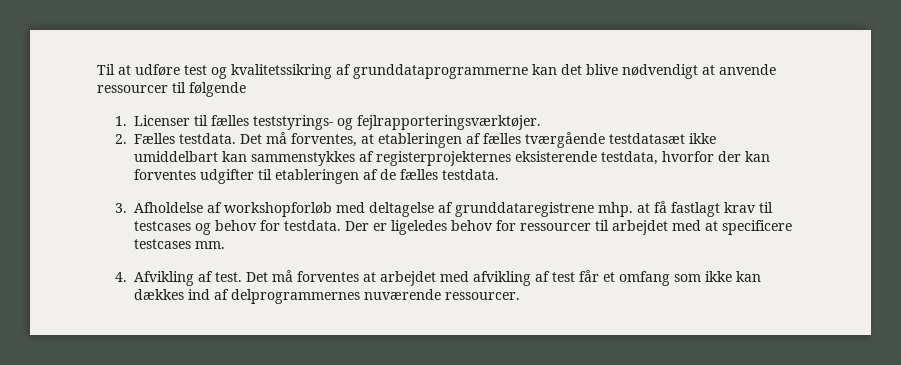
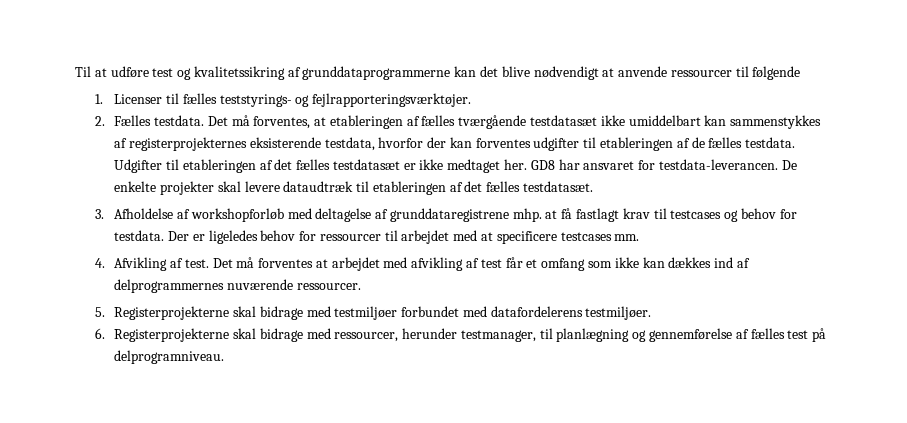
(500, 174) none -> [114,159,797,173] [114,181,594,195] Udgifter til etableringen af det fælles testdatasæt er ikke medtaget her. GD8 har ansvaret for testdata-leverancen. De enkelte projekter skal levere dataudtræk til etableringen af det fælles testdatasæt.
(521, 296) none -> [94,306,652,320] [94,328,827,342] [114,350,225,364] // 5. Registerprojekterne skal bidrage med testmiljøer forbundet med datafordelerens testmiljøer. // 6. Registerprojekterne skal bidrage med ressourcer, herunder testmanager, til planlægning og gennemførelse af fælles test på delprogramniveau.

